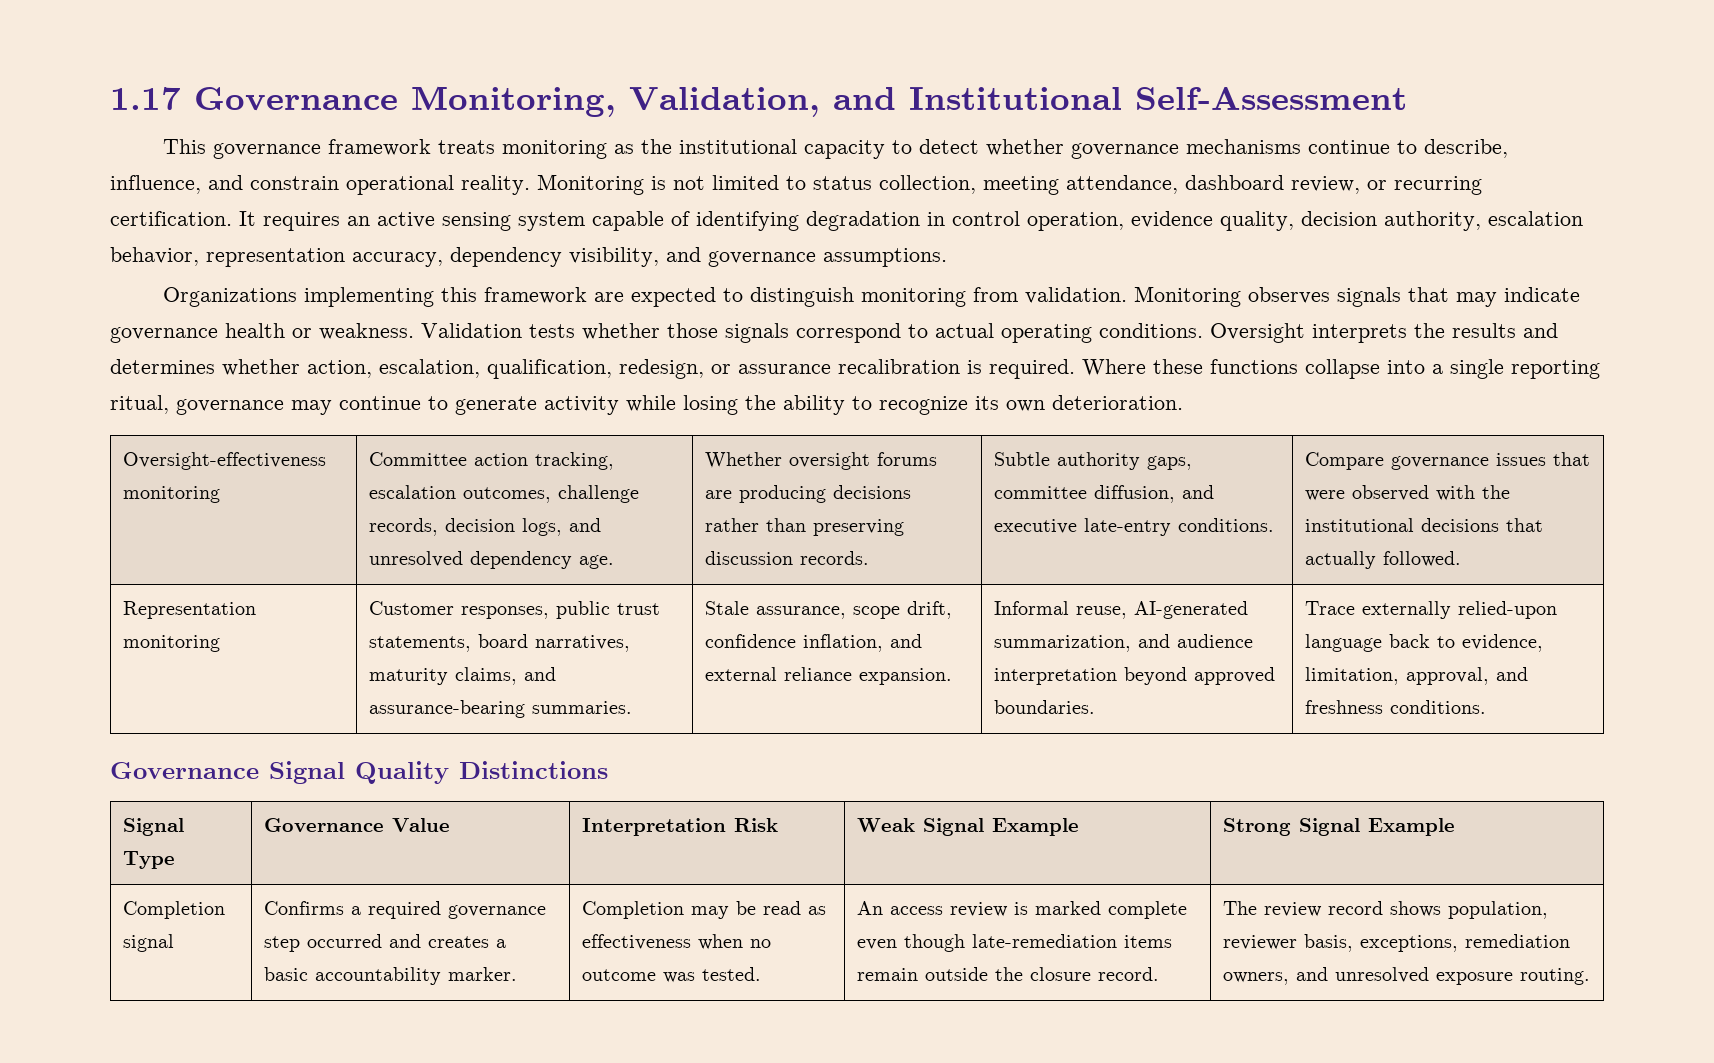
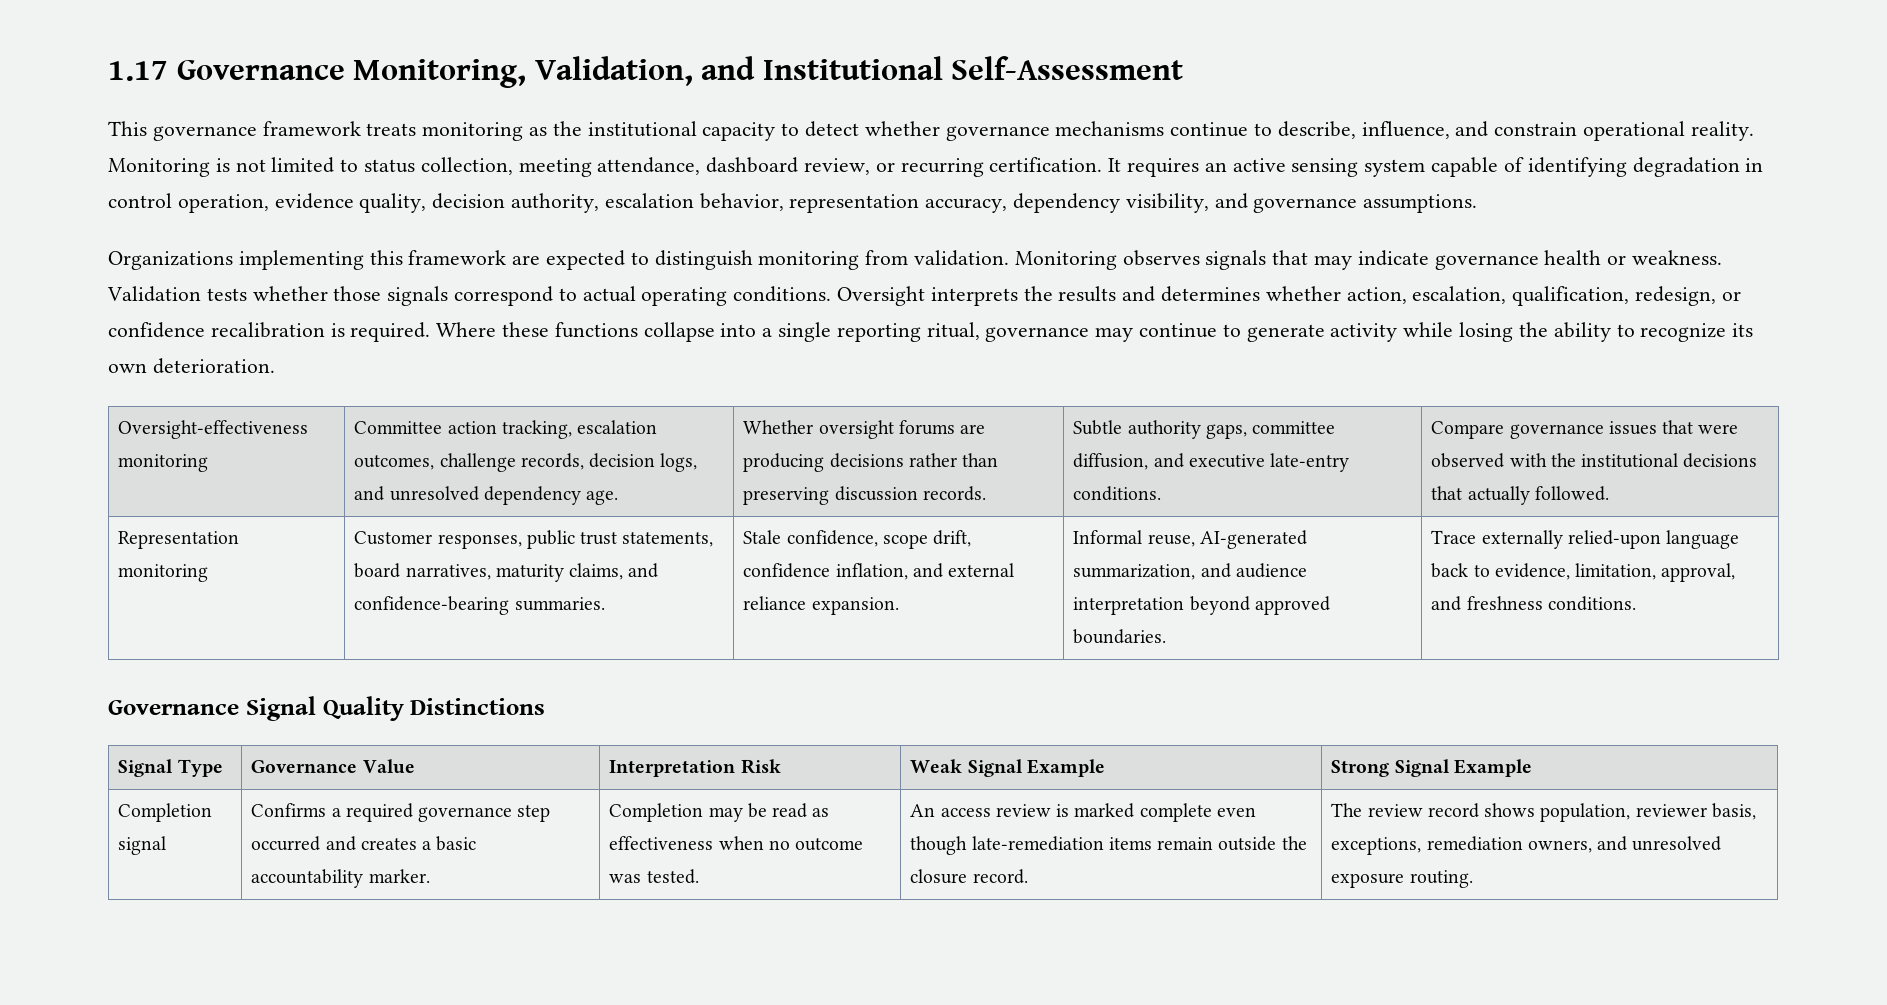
[738,364,831,374] assurance -> [108,322,205,338] confidence
[369,700,526,718] assurance-bearing -> [354,596,510,615] confidence-bearing
[756,606,847,619] assurance, -> [786,530,878,547] confidence,

